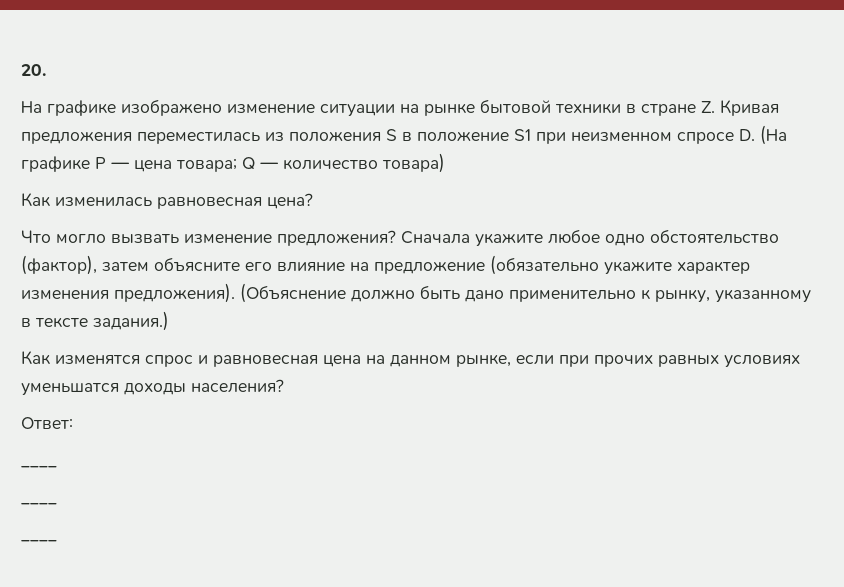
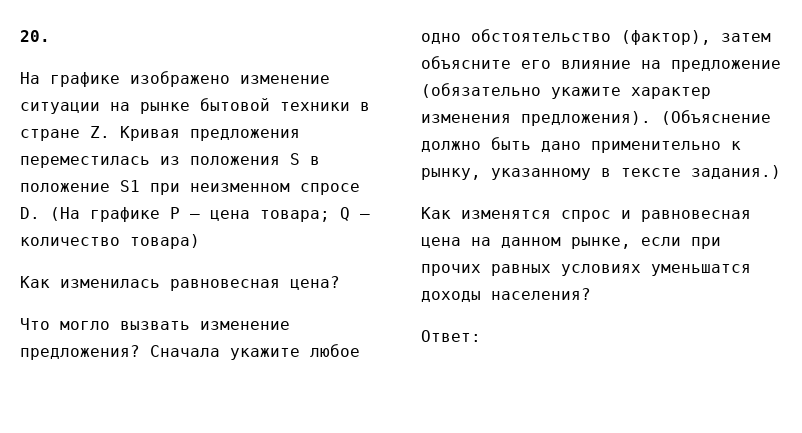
[21,466,57,468] [21,503,57,505] [21,540,57,542] // ____ // ____ // ____ -> (481, 336) none

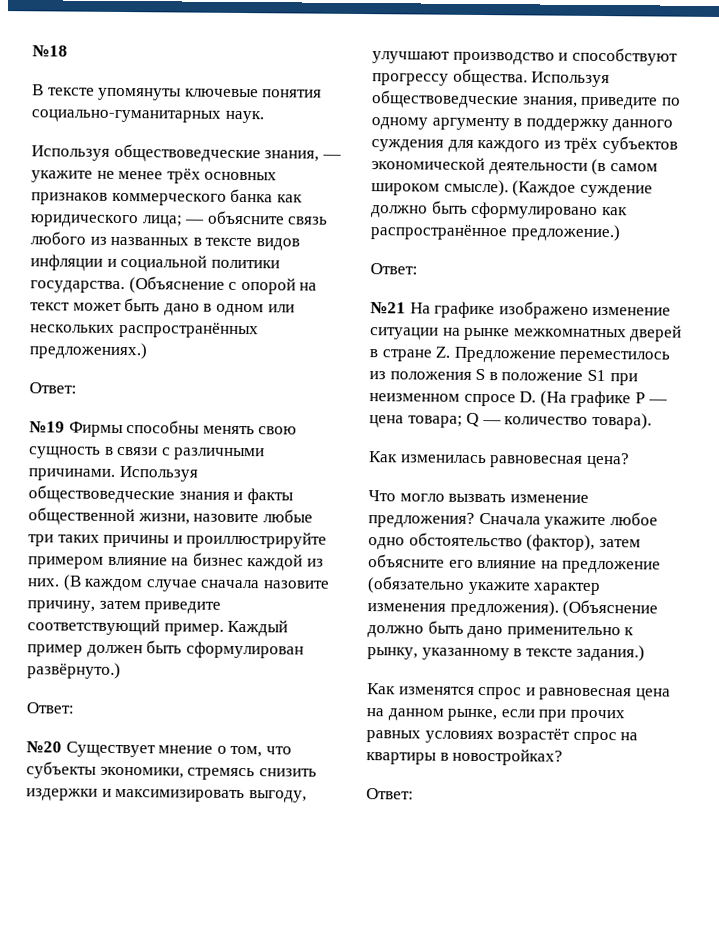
[20,30,50,42] 20. // -> [32,45,68,57] [32,84,323,101] [31,109,264,124] [31,143,342,163] [31,168,278,184] [31,188,303,206] [30,210,329,228] [30,231,300,251] [30,254,280,272] [30,276,318,295] [30,298,295,317] [30,321,259,339] [29,342,147,360] [29,382,77,394] [29,420,298,438] [29,446,266,461] [28,465,198,482] [28,485,294,505] [28,507,313,526] [28,531,328,549] [28,552,324,571] [27,574,330,592] [27,600,222,614] [27,618,289,637] [27,640,304,659] [27,662,121,680] [26,702,74,714] [26,741,292,758] [26,761,317,781] [26,788,307,803] [372,47,678,66] [372,68,611,88] [371,90,681,110] [371,117,674,132] [371,136,678,154] [371,157,658,176] [371,179,653,198] [371,200,628,219] [370,224,621,242] [370,263,418,275] [370,302,406,314] №18 // В тексте упомянуты ключевые понятия социально-гуманитарных наук. // Используя обществоведческие знания, — укажите не менее трёх основных признаков коммерческого банка как юридического лица; — объясните связь любого из названных в тексте видов инфляции и социальной политики государства. (Объяснение с опорой на текст может быть дано в одном или нескольких распространённых предложениях.) // Ответ: // №19 Фирмы способны менять свою сущность в связи с различными причинами. Используя обществоведческие знания и факты общественной жизни, назовите любые три таких причины и проиллюстрируйте примером влияние на бизнес каждой из них. (В каждом случае сначала назовите причину, затем приведите соответствующий пример. Каждый пример должен быть сформулирован развёрнуто.) // Ответ: // №20 Существует мнение о том, что субъекты экономики, стремясь снизить издержки и максимизировать выгоду, улучшают производство и способствуют прогрессу общества. Используя обществоведческие знания, приведите по одному аргументу в поддержку данного суждения для каждого из трёх субъектов экономической деятельности (в самом широком смысле). (Каждое суждение должно быть сформулировано как распространённое предложение.) // Ответ: // №21
[200,98,350,111] бытовой техники -> [513,325,683,342] межкомнатных дверей
[120,126,300,141] [20,156,150,168] Кривая предложения переместилась -> [453,346,671,364] Предложение переместилось
[130,234,200,249] товара) -> [591,412,652,430] товара).
[651,264,751,276] [421,288,591,302] уменьшатся доходы населения? -> [497,728,639,745] [366,748,564,766] возрастёт спрос на квартиры в новостройках?

